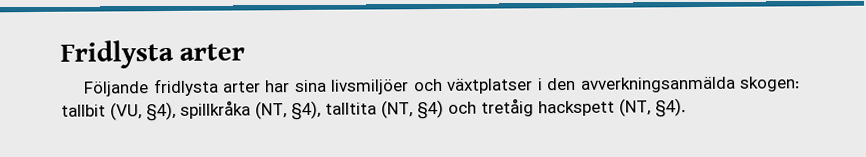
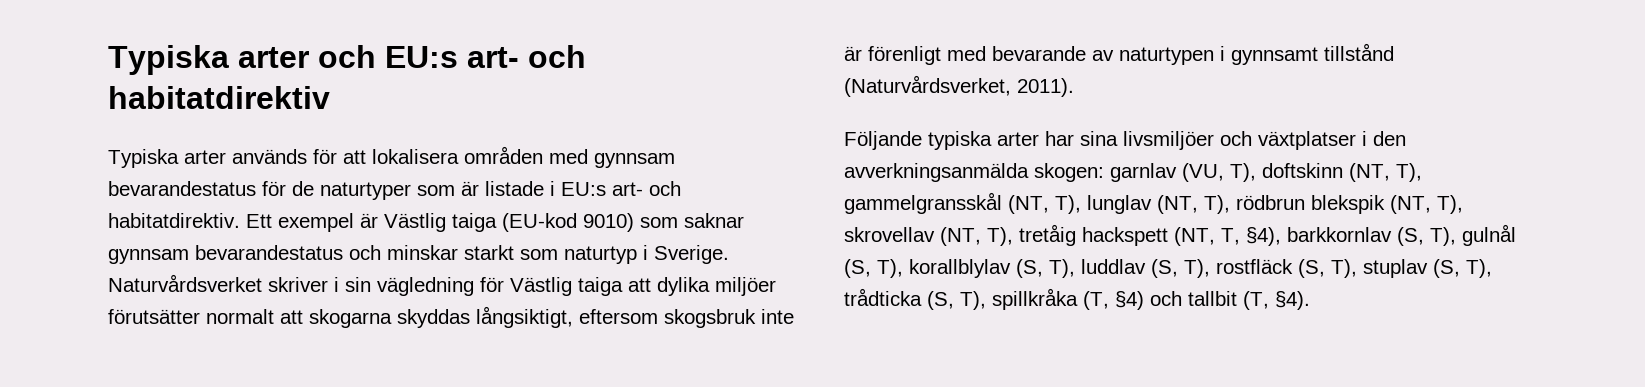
[60,39,246,69] Fridlysta arter -> [108,45,586,75] [108,86,330,109] [108,146,675,168] [108,181,681,200] [108,213,744,232] [108,245,729,264] [108,274,776,296] [108,306,794,328] [844,43,1394,65] [844,75,1074,97] Typiska arter och EU:s art- och habitatdirektiv // Typiska arter används för att lokalisera områden med gynnsam bevarandestatus för de naturtyper som är listade i EU:s art- och habitatdirektiv. Ett exempel är Västlig taiga (EU-kod 9010) som saknar gynnsam bevarandestatus och minskar starkt som naturtyp i Sverige. Naturvårdsverket skriver i sin vägledning för Västlig taiga att dylika miljöer förutsätter normalt att skogarna skyddas långsiktigt, eftersom skogsbruk inte är förenligt med bevarande av naturtypen i gynnsamt tillstånd (Naturvårdsverket, 2011).
[152,78,219,97] fridlysta -> [928,131,992,150] typiska
[61,98,651,122] tallbit (VU, §4), spillkråka (NT, §4), talltita (NT, §4) och tretåig hackspett (NT, -> [1110,163,1422,182] [844,192,1463,214] [844,224,1516,246] [844,259,1492,278] [844,288,1269,310] garnlav (VU, T), doftskinn (NT, T), gammelgransskål (NT, T), lunglav (NT, T), rödbrun blekspik (NT, T), skrovellav (NT, T), tretåig hackspett (NT, T, §4), barkkornlav (S, T), gulnål (S, T), korallblylav (S, T), luddlav (S, T), rostfläck (S, T), stuplav (S, T), trådticka (S, T), spillkråka (T, §4) och tallbit (T,

